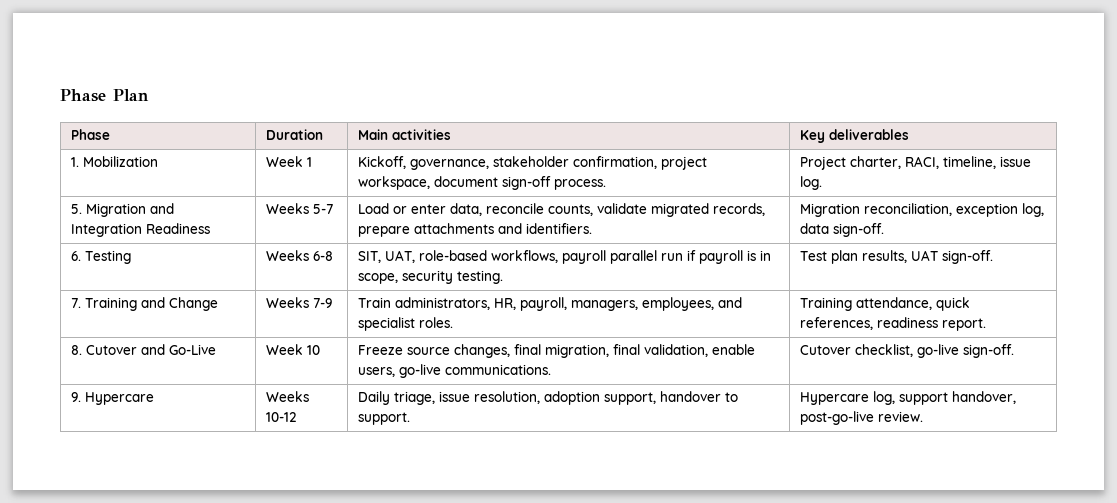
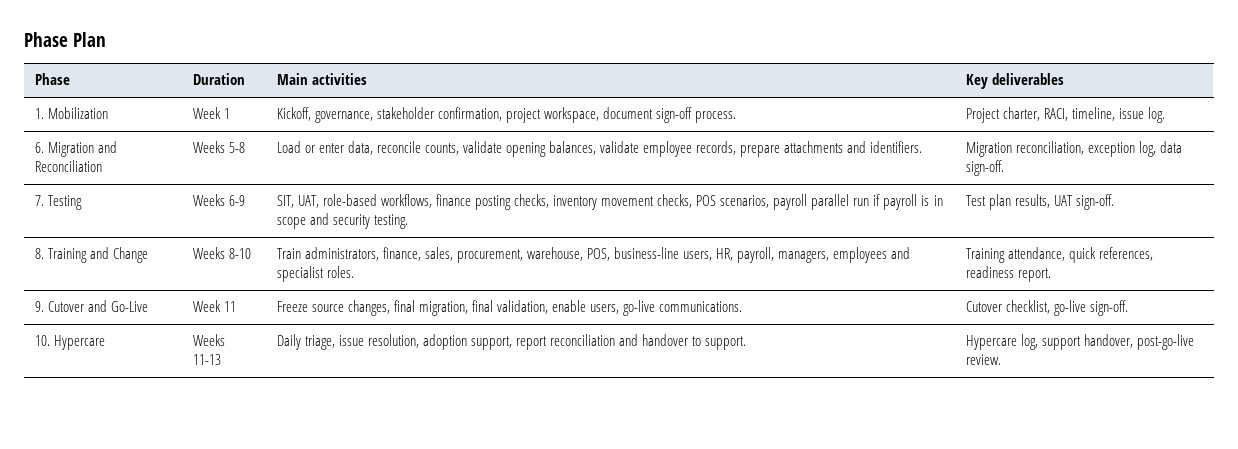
[70,204,82,214] 5. -> [34,142,44,153] 6.
[70,223,210,237] [265,203,333,214] Integration Readiness | Weeks 5-7 -> [34,160,102,172] [192,141,245,153] Reconciliation | Weeks 5-8
[650,203,709,217] migrated -> [506,141,693,157] opening balances, validate employee
[70,251,81,261] 6. -> [34,195,44,206] 7.
[312,251,333,261] 6-8 -> [228,195,245,206] 6-9
(558, 256) none -> [435,194,770,210] finance posting checks, inventory movement checks, POS scenarios,
[357,273,398,284] scope, -> [276,213,329,229] scope and
[70,298,81,308] 7. -> [34,248,44,259] 8.
[312,298,332,308] 7-9 -> [228,248,251,259] 8-10
(490, 303) none -> [382,247,713,263] finance, sales, procurement, warehouse, POS, business-line users,
[641,297,714,311] employees, -> [833,247,888,263] employees
[70,345,82,355] 8. -> [34,301,44,312] 9.
[306,345,320,355] 10 -> [223,301,236,312] 11
[70,392,81,402] 9. -> [34,335,50,346] 10.
[265,412,296,422] 10-12 -> [192,354,221,365] 11-13
(656, 398) none -> [515,334,639,350] report reconciliation and

